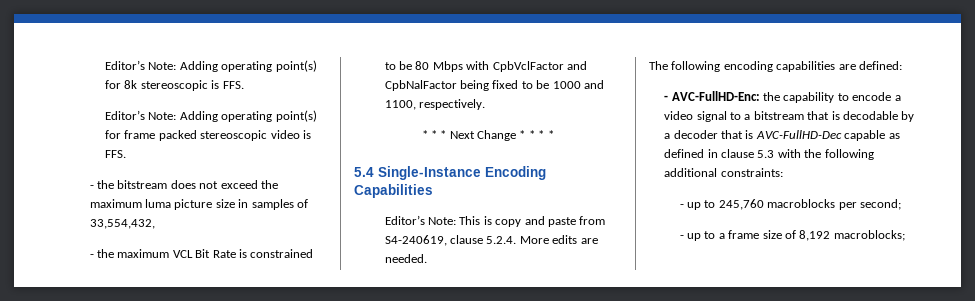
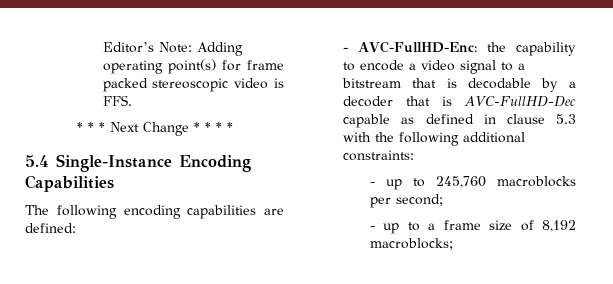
[105,60,317,72] [105,80,244,91] [105,110,317,122] [105,130,122,139] Editor’s Note: Adding operating point(s) for 8k stereoscopic is FFS. // Editor’s Note: Adding operating point(s) for -> [102,42,243,56] [102,59,241,74] Editor’s Note: Adding operating point(s) for
[89,180,278,189] [89,199,308,210] [89,219,155,229] [89,249,314,258] [384,61,587,72] [384,80,604,91] [384,99,486,110] // - the bitstream does not exceed the maximum luma picture size in samples of 33,554,432, // - the maximum VCL Bit Rate is constrained to be 80 Mbps with CpbVclFactor and CpbNalFactor being fixed to be 1000 and 1100, respectively. -> (132, 100) none
[384,215,606,227] [384,235,598,246] [384,254,427,263] // Editor’s Note: This is copy and paste from S4-240619, clause 5.2.4. More edits are needed. -> (114, 183) none

